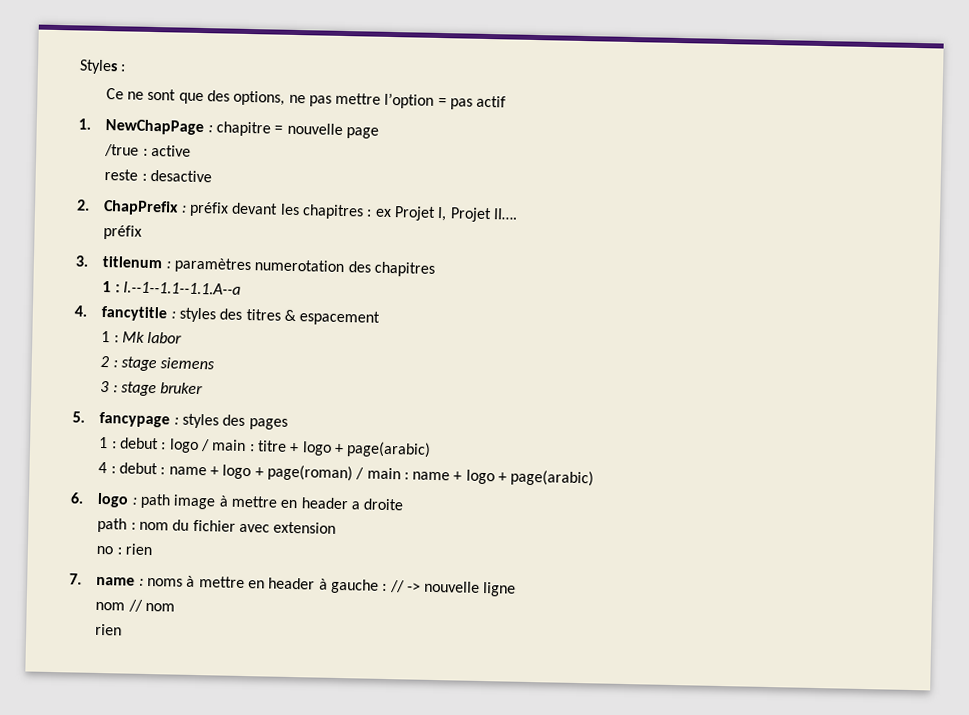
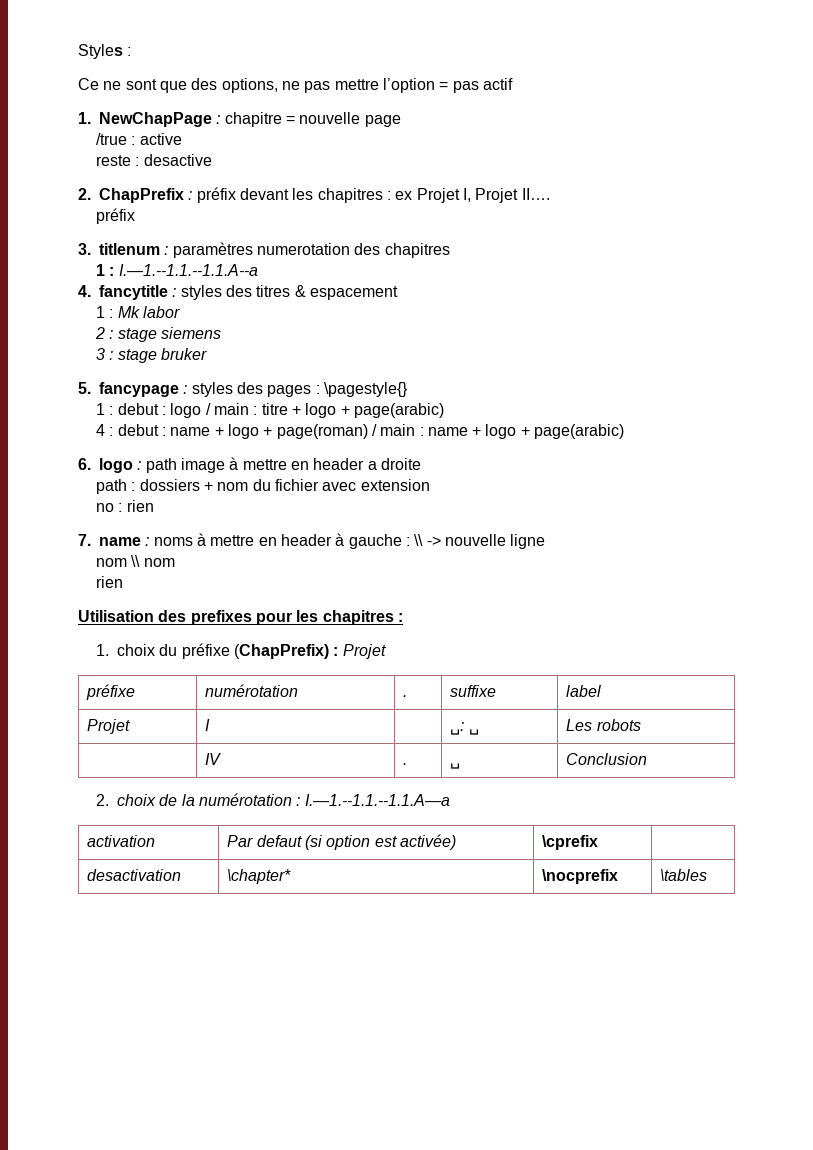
[122,281,241,295] I.--1--1.1--1.1.A--a -> [118,264,258,276] I.—1.--1.1.--1.1.A--a
(288, 424) none -> [315,382,408,397] : \pagestyle{}
(136, 526) none -> [139,479,213,491] dossiers +
[389,580,405,593] // -> [414,534,424,546] \\
[127,599,143,612] // -> [131,555,141,567] \\
(123, 629) none -> [78,610,403,625] [95,643,386,659] [86,684,136,700] [205,684,299,697] [403,695,408,697] [450,685,497,697] [566,685,602,697] [87,719,131,734] [205,719,211,731] [450,722,479,735] [566,719,641,731] [205,753,222,765] [403,763,408,765] [450,763,461,769] [566,753,648,765] [95,793,450,806] [87,835,156,847] [227,834,456,850] [542,835,599,850] [87,869,182,881] [227,869,292,884] [542,869,619,884] [660,869,708,881] // Utilisation des prefixes pour les chapitres : // 1. choix du préfixe (ChapPrefix) : Projet // préfixe | numérotation | . | suffixe | label // Projet | I | | ␣: ␣ | Les robots // | IV | . | ␣ | Conclusion // 2. choix de la numérotation : I.—1.--1.1.--1.1.A—a // activation | Par defaut (si option est activée) | \cprefix | // desactivation | \chapter* | \nocprefix | \tables

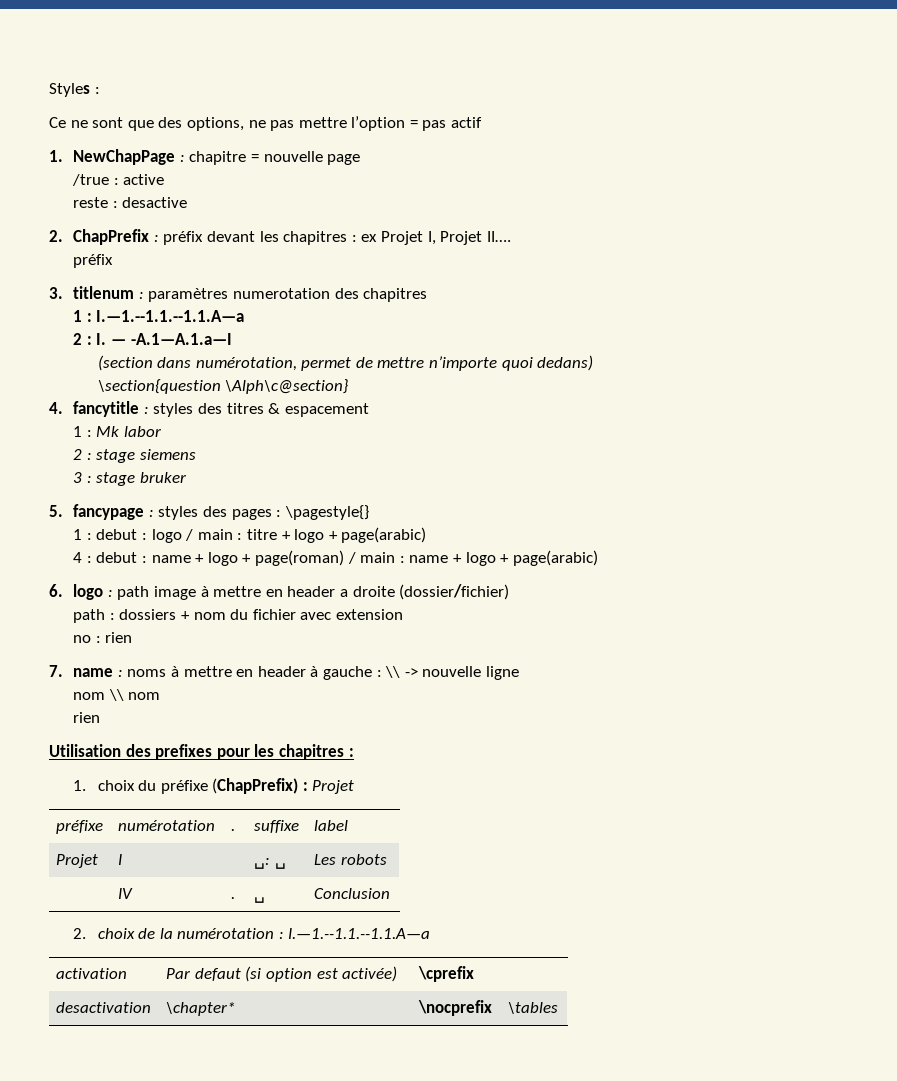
[118,264,258,276] I.—1.--1.1.--1.1.A--a -> [96,310,245,322] [73,333,232,345] [97,355,594,371] [97,379,349,394] I.—1.--1.1.--1.1.A—a // 2 : I. — -A.1—A.1.a—I // (section dans numérotation, permet de mettre n’importe quoi dedans) // \section{question \Alph\c@section}
(421, 464) none -> [399,584,510,600] (dossier/fichier)

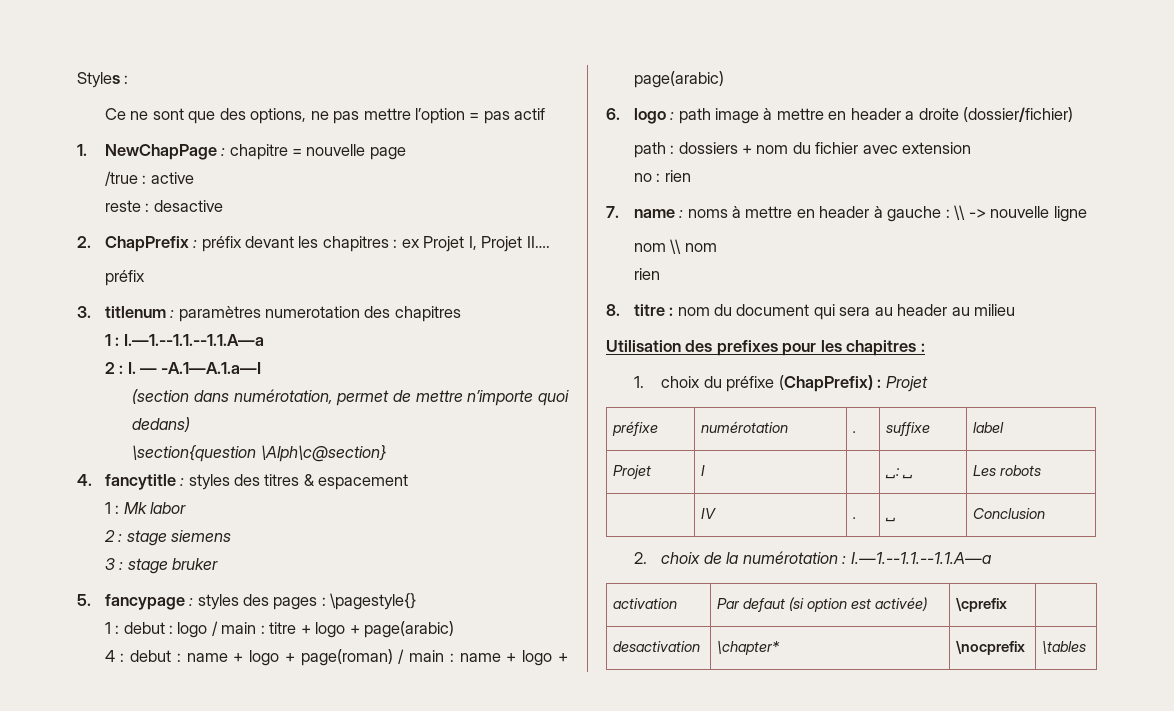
(101, 717) none -> [606,304,1016,320] // 8. titre : nom du document qui sera au header au milieu

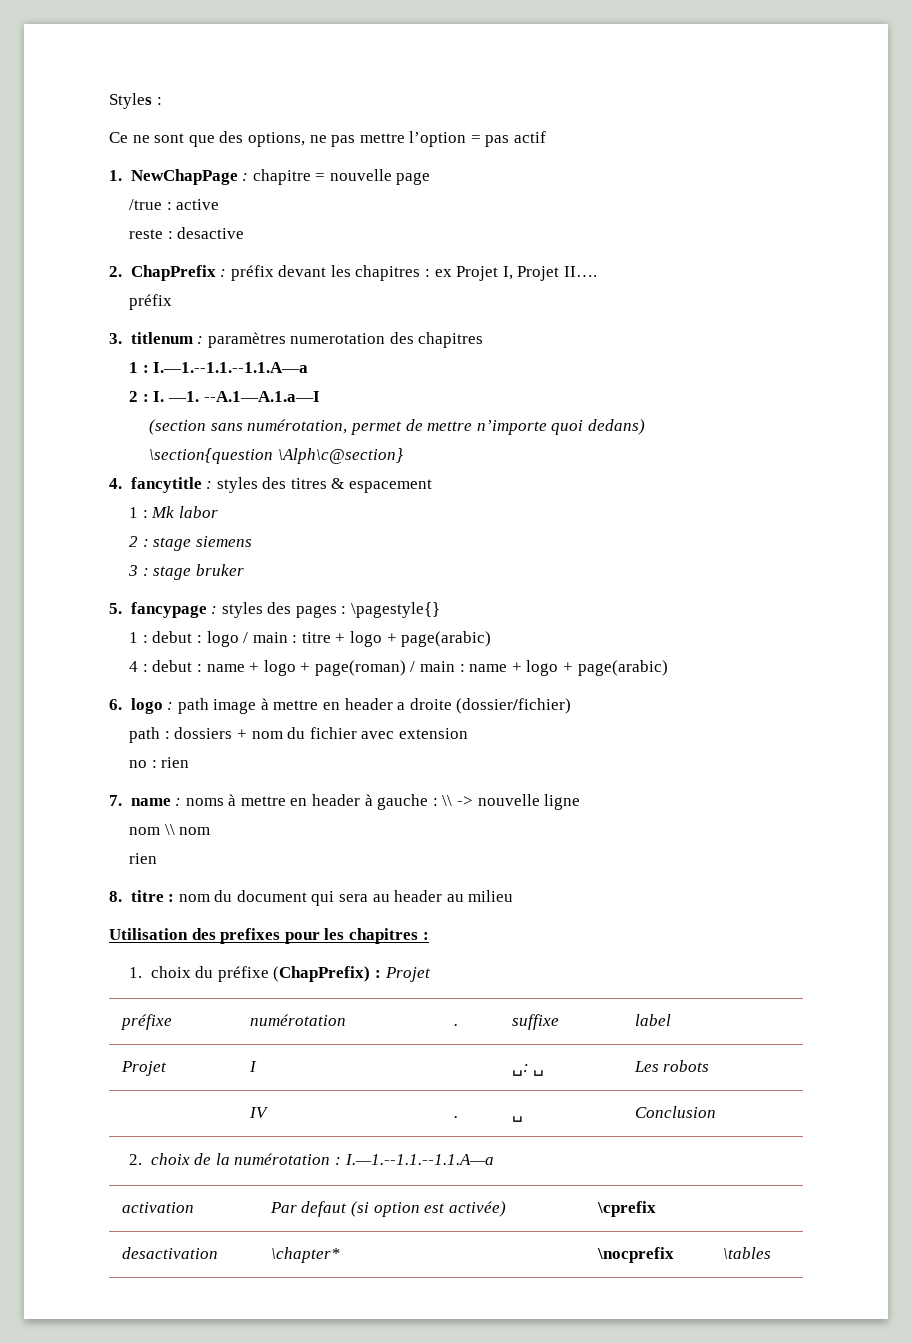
[139,362,262,374] — -A.1—A.1.a—I -> [167,391,320,402] —1. --A.1—A.1.a—I
[193,390,229,402] dans -> [210,423,243,431] sans

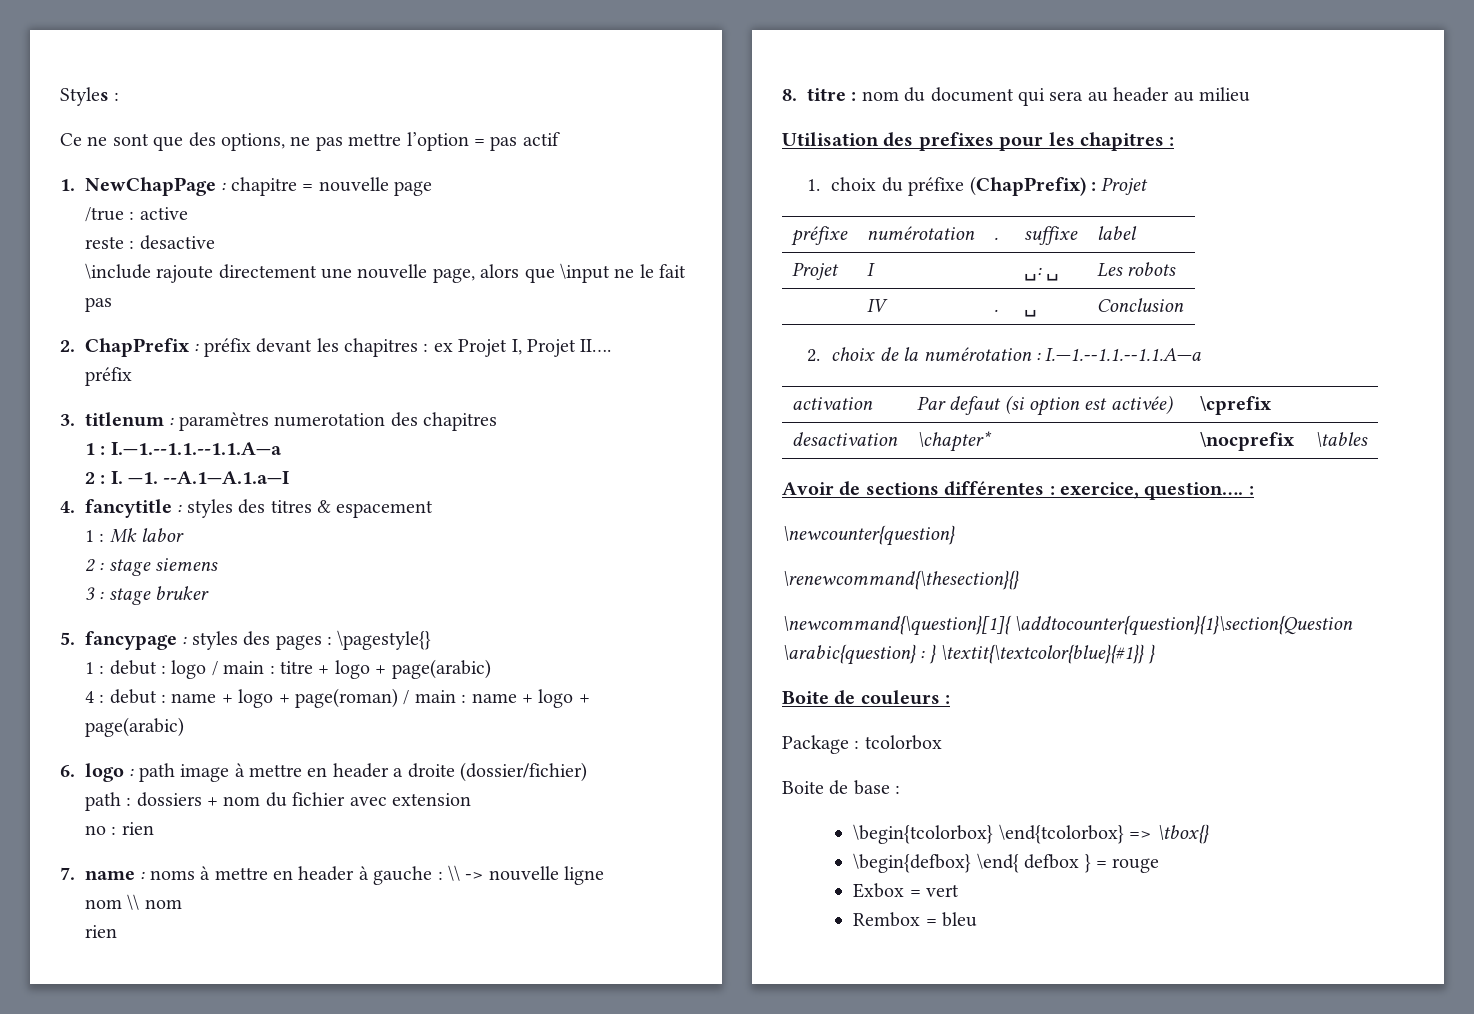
(245, 233) none -> [84,263,687,283] [84,297,112,312] // \include rajoute directement une nouvelle page, alors que \input ne le fait pas
[149,419,645,435] [149,448,403,464] // (section sans numérotation, permet de mettre n’importe quoi dedans) // \section{question \Alph\c@section} -> (290, 477) none
(771, 1253) none -> [782,481,1254,500] [782,525,955,546] [782,570,1019,590] [782,615,1354,636] [782,644,1155,665] [782,690,951,705] [782,735,942,754] [782,780,901,795] [853,824,1209,844] [853,853,1160,873] [853,883,960,898] [853,912,978,927] // Avoir de sections différentes : exercice, question…. : // \newcounter{question} // \renewcommand{\thesection}{} // \newcommand{\question}[1]{ \addtocounter{question}{1}\section{Question \arabic{question} : } \textit{\textcolor{blue}{#1}} } // Boite de couleurs : // Package : tcolorbox // Boite de base : // \begin{tcolorbox} \end{tcolorbox} => \tbox{} // \begin{defbox} \end{ defbox } = rouge // Exbox = vert // Rembox = bleu

